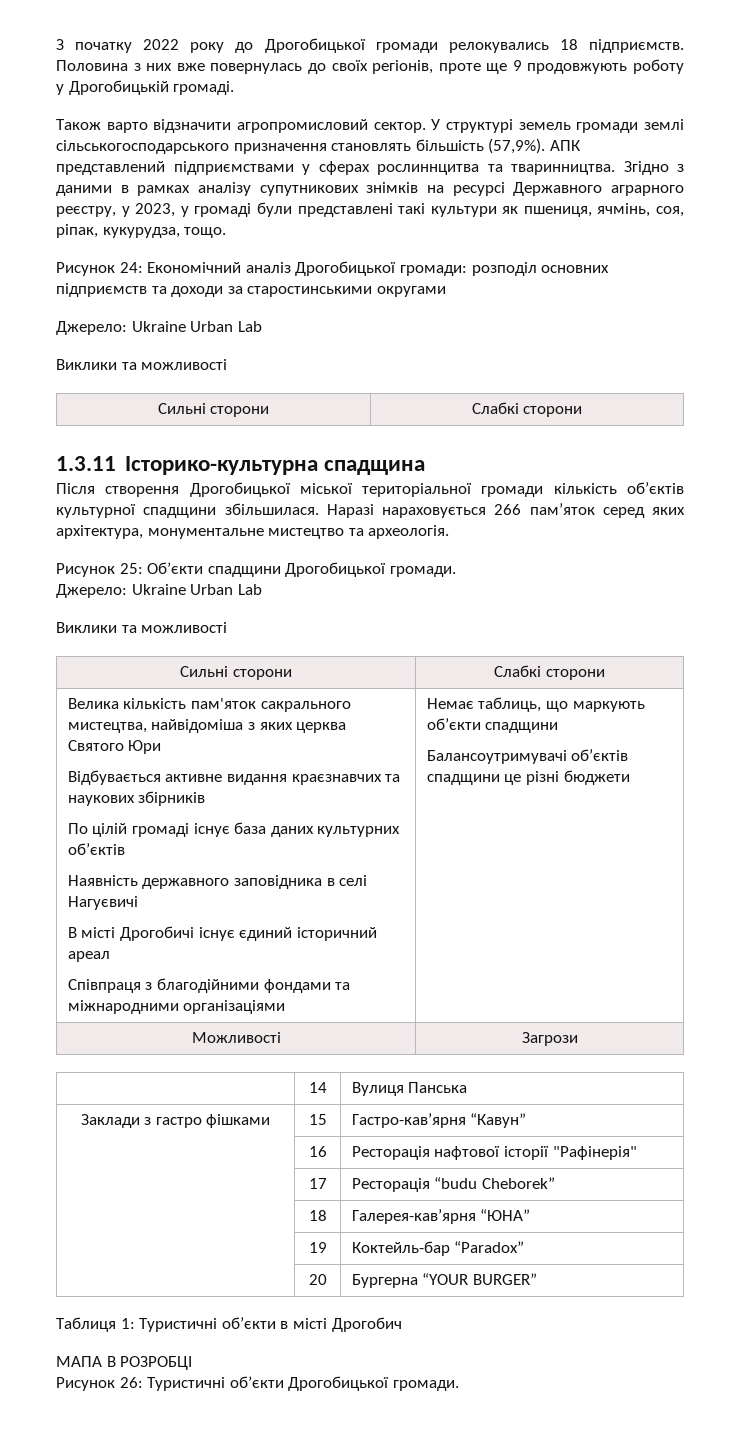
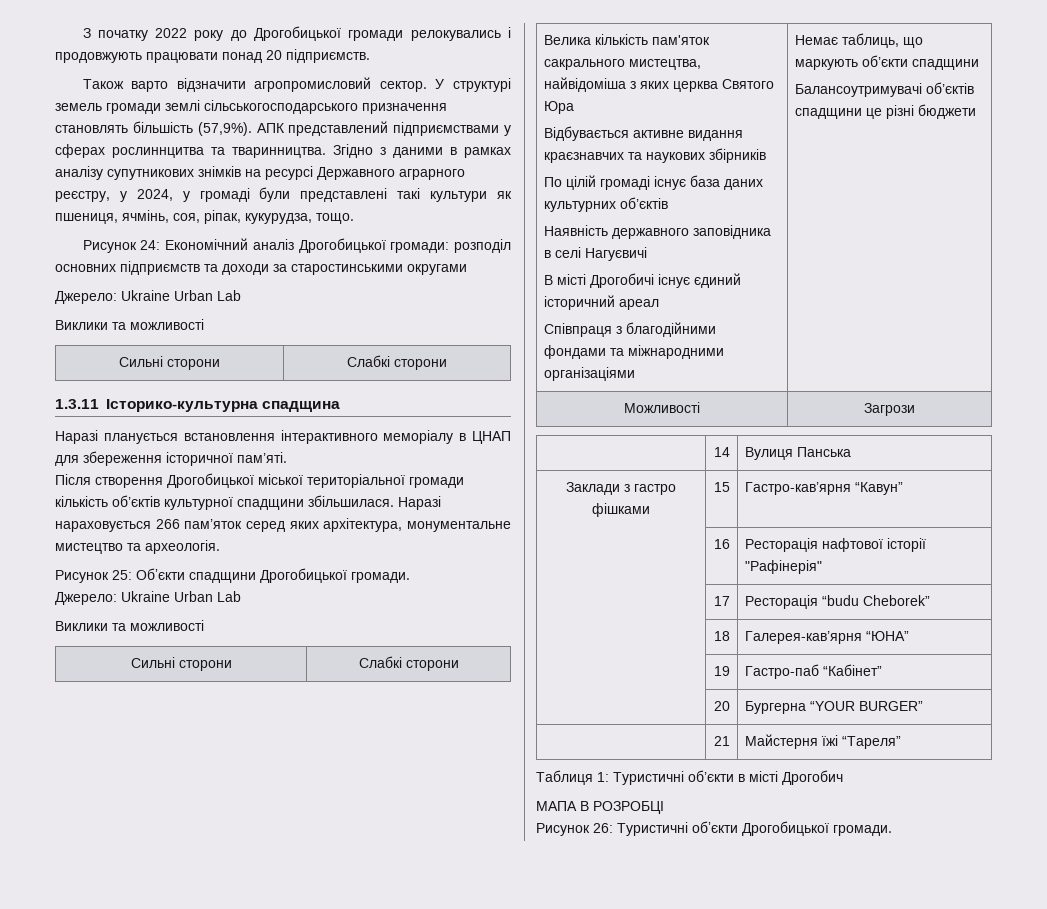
[559,39,684,53] [56,59,684,74] [56,80,235,95] 18 підприємств. Половина з них вже повернулась до своїх регіонів, проте ще 9 продовжують роботу у Дрогобицькій громаді. -> [508,27,511,38] [55,49,370,63] і продовжують працювати понад 20 підприємств.
[135,203,176,217] 2023, -> [136,189,173,201] 2024,
(425, 467) none -> [55,430,511,444] [55,451,287,466] // Наразі планується встановлення інтерактивного меморіалу в ЦНАП для збереження історичної пам’яті.
[128,740,162,754] Юри -> [543,101,574,114] Юра
[351,1241,525,1256] Коктейль-бар “Paradox” -> [744,664,882,679] Гастро-паб “Кабінет”
(537, 1279) none -> [713,736,730,746] [744,734,901,749] // | 21 | Майстерня їжі “Тареля”

